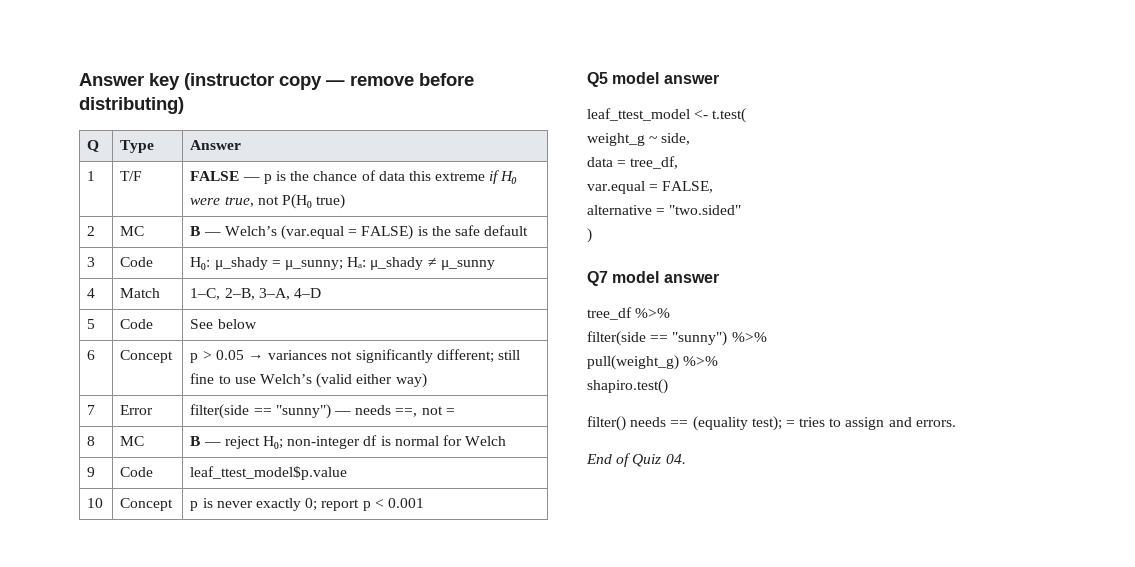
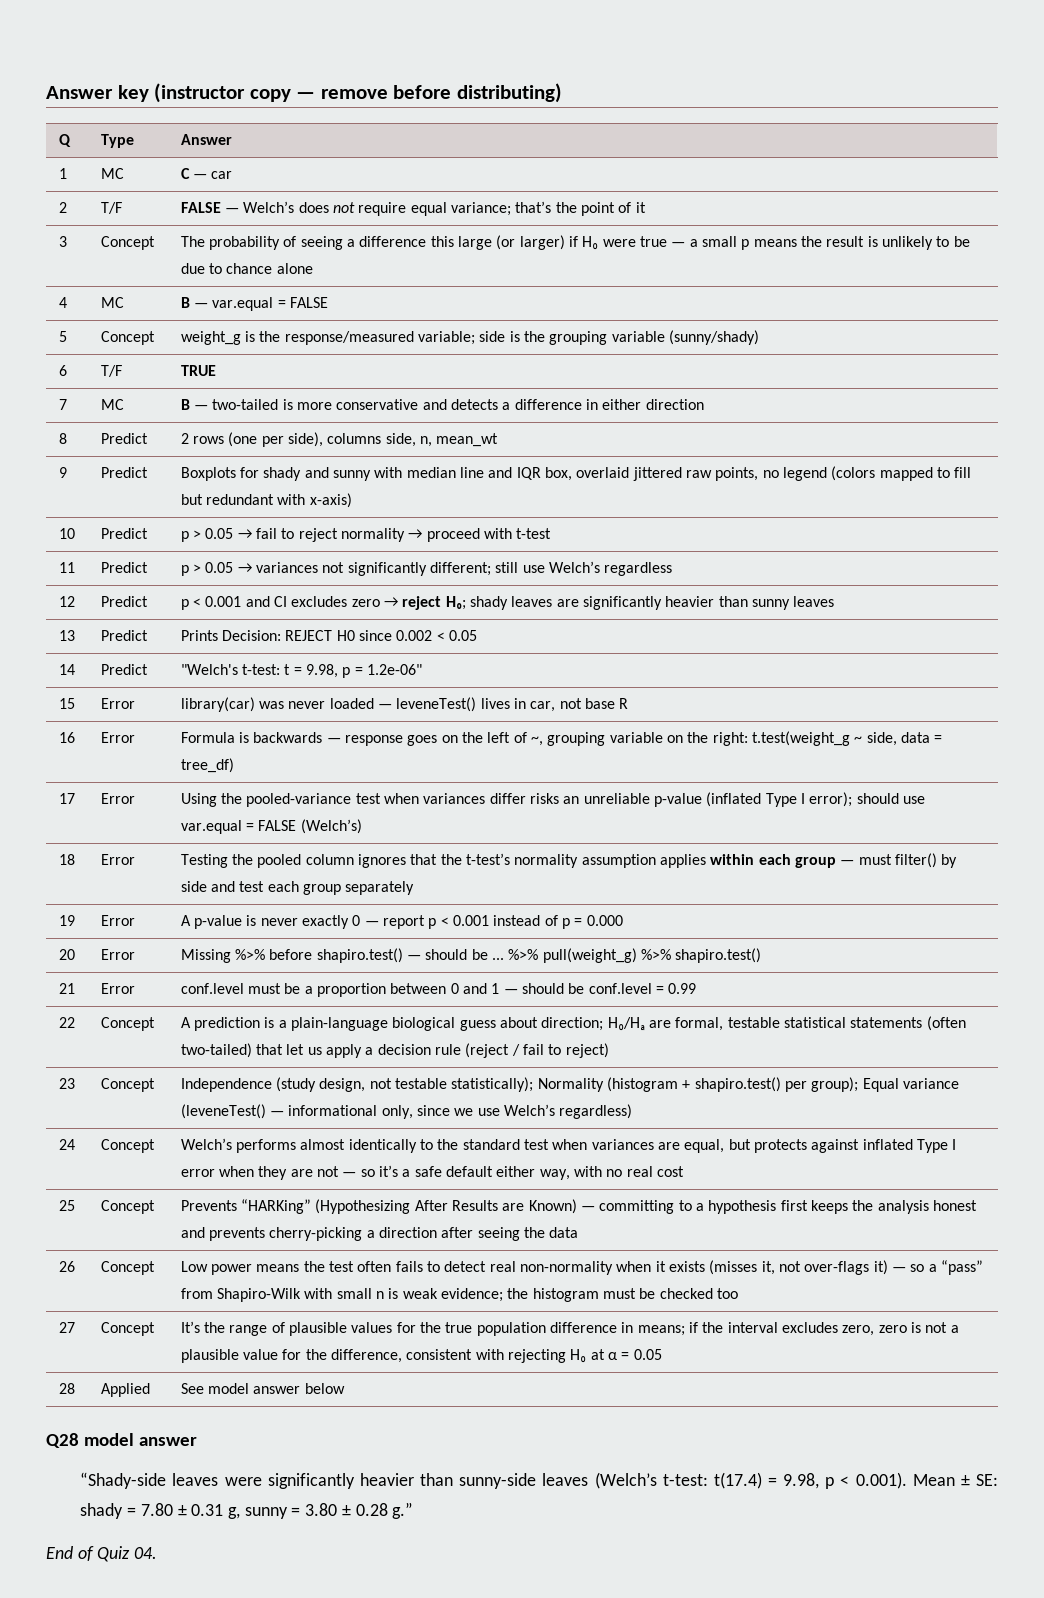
[120,171,143,181] [190,170,518,184] [190,194,346,209] [87,226,96,236] [120,226,145,236] [190,225,529,240] [87,257,96,267] [120,257,154,267] [190,257,495,270] [87,288,96,298] [120,288,161,298] [190,288,321,300] [87,319,96,329] [120,319,154,329] [190,319,257,329] [87,350,96,360] [120,350,174,363] T/F | FALSE — p is the chance of data this extreme if H₀ were true, not P(H₀ true) // 2 | MC | B — Welch’s (var.equal = FALSE) is the safe default // 3 | Code | H₀: μ_shady = μ_sunny; Hₐ: μ_shady ≠ μ_sunny // 4 | Match | 1–C, 2–B, 3–A, 4–D // 5 | Code | See below // 6 | Concept -> [100,168,124,179] [180,168,233,179] [58,202,67,213] [100,202,122,214] [180,201,646,216] [58,236,67,247] [100,236,155,250] [180,235,970,250] [180,263,313,274] [58,297,67,308] [100,297,124,308] [180,297,329,311] [58,331,67,342] [100,331,155,345] [180,330,760,345] [58,365,67,376] [100,365,122,377] [180,365,216,376] [58,399,67,410] [100,399,124,410] [180,399,704,410] [58,433,67,444] [100,433,148,444] [180,432,499,447] [58,467,67,478] [100,467,148,478] [180,466,972,481] [180,493,352,508] [58,528,75,539] [100,528,148,539] [180,528,552,542] [58,562,75,573] [100,562,148,573] MC | C — car // 2 | T/F | FALSE — Welch’s does not require equal variance; that’s the point of it // 3 | Concept | The probability of seeing a difference this large (or larger) if H₀ were true — a small p means the result is unlikely to be due to chance alone // 4 | MC | B — var.equal = FALSE // 5 | Concept | weight_g is the response/measured variable; side is the grouping variable (sunny/shady) // 6 | T/F | TRUE // 7 | MC | B — two-tailed is more conservative and detects a difference in either direction // 8 | Predict | 2 rows (one per side), columns side, n, mean_wt // 9 | Predict | Boxplots for shady and sunny with median line and IQR box, overlaid jittered raw points, no legend (colors mapped to fill but redundant with x-axis) // 10 | Predict | p > 0.05 → fail to reject normality → proceed with t-test // 11 | Predict
[190,373,427,388] [87,405,96,415] [120,405,154,415] [190,404,455,419] [87,436,96,446] [120,436,145,446] [190,435,507,449] [87,467,96,477] [120,467,154,477] [190,466,348,480] [87,498,104,508] [120,498,174,511] [190,501,199,511] fine to use Welch’s (valid either way) // 7 | Error | filter(side == "sunny") — needs ==, not = // 8 | MC | B — reject H₀; non-integer df is normal for Welch // 9 | Code | leaf_ttest_model$p.value // 10 | Concept | p -> [522,561,673,576] [58,596,75,607] [100,596,148,607] [180,596,835,610] [58,630,75,641] [100,630,148,641] [180,630,478,641] [58,664,75,675] [100,664,148,675] [180,664,423,678] [58,698,75,709] [100,698,135,709] [180,697,629,712] [58,732,75,743] [100,732,135,743] [180,731,943,746] [180,758,234,773] [58,793,75,804] [100,793,135,804] [180,792,925,807] [180,819,362,834] [58,854,75,865] [100,854,135,865] [180,853,958,868] [180,881,415,895] [58,915,75,926] [100,915,135,926] [180,915,243,929] use Welch’s regardless // 12 | Predict | p < 0.001 and CI excludes zero → reject H₀; shady leaves are significantly heavier than sunny leaves // 13 | Predict | Prints Decision: REJECT H0 since 0.002 < 0.05 // 14 | Predict | "Welch's t-test: t = 9.98, p = 1.2e-06" // 15 | Error | library(car) was never loaded — leveneTest() lives in car, not base R // 16 | Error | Formula is backwards — response goes on the left of ~, grouping variable on the right: t.test(weight_g ~ side, data = tree_df) // 17 | Error | Using the pooled-variance test when variances differ risks an unreliable p-value (inflated Type I error); should use var.equal = FALSE (Welch’s) // 18 | Error | Testing the pooled column ignores that the t-test’s normality assumption applies within each group — must filter() by side and test each group separately // 19 | Error | A p-value
[305,498,318,511] 0; -> [352,915,379,926] 0 —
[587,72,719,87] [587,108,747,123] [587,133,691,146] [587,156,679,169] [587,181,714,194] [587,205,742,215] [587,228,592,243] [587,271,719,286] [587,307,671,320] [587,331,767,346] [587,355,719,370] [587,379,668,394] [587,416,956,431] // Q5 model answer // leaf_ttest_model <- t.test( // weight_g ~ side, // data = tree_df, // var.equal = FALSE, // alternative = "two.sided" // ) // Q7 model answer // tree_df %>% // filter(side == "sunny") %>% // pull(weight_g) %>% // shapiro.test() // filter() needs == (equality test); = tries to assign and errors. -> [493,915,623,929] [58,949,75,960] [100,949,135,960] [180,948,762,963] [58,983,75,994] [100,983,135,994] [180,983,697,997] [58,1017,75,1028] [100,1017,155,1031] [180,1016,966,1031] [180,1043,609,1058] [58,1078,75,1089] [100,1078,155,1092] [180,1077,959,1092] [180,1104,633,1119] [58,1139,75,1150] [100,1139,155,1153] [180,1138,957,1153] [180,1165,684,1180] [58,1200,75,1211] [100,1200,155,1214] [180,1199,977,1214] [180,1227,579,1241] [58,1261,75,1272] [100,1261,155,1275] [180,1260,983,1275] [180,1288,738,1302] [58,1322,75,1333] [100,1322,155,1336] [180,1321,959,1336] [180,1349,662,1363] [58,1383,75,1394] [100,1383,150,1397] [180,1383,345,1394] [46,1433,197,1448] [80,1472,998,1489] [80,1502,414,1519] instead of p = 0.000 // 20 | Error | Missing %>% before shapiro.test() — should be ... %>% pull(weight_g) %>% shapiro.test() // 21 | Error | conf.level must be a proportion between 0 and 1 — should be conf.level = 0.99 // 22 | Concept | A prediction is a plain-language biological guess about direction; H₀/Hₐ are formal, testable statistical statements (often two-tailed) that let us apply a decision rule (reject / fail to reject) // 23 | Concept | Independence (study design, not testable statistically); Normality (histogram + shapiro.test() per group); Equal variance (leveneTest() — informational only, since we use Welch’s regardless) // 24 | Concept | Welch’s performs almost identically to the standard test when variances are equal, but protects against inflated Type I error when they are not — so it’s a safe default either way, with no real cost // 25 | Concept | Prevents “HARKing” (Hypothesizing After Results are Known) — committing to a hypothesis first keeps the analysis honest and prevents cherry-picking a direction after seeing the data // 26 | Concept | Low power means the test often fails to detect real non-normality when it exists (misses it, not over-flags it) — so a “pass” from Shapiro-Wilk with small n is weak evidence; the histogram must be checked too // 27 | Concept | It’s the range of plausible values for the true population difference in means; if the interval excludes zero, zero is not a plausible value for the difference, consistent with rejecting H₀ at α = 0.05 // 28 | Applied | See model answer below // Q28 model answer // “Shady-side leaves were significantly heavier than sunny-side leaves (Welch’s t-test: t(17.4) = 9.98, p < 0.001). Mean ± SE: shady = 7.80 ± 0.31 g, sunny = 3.80 ± 0.28 g.”

